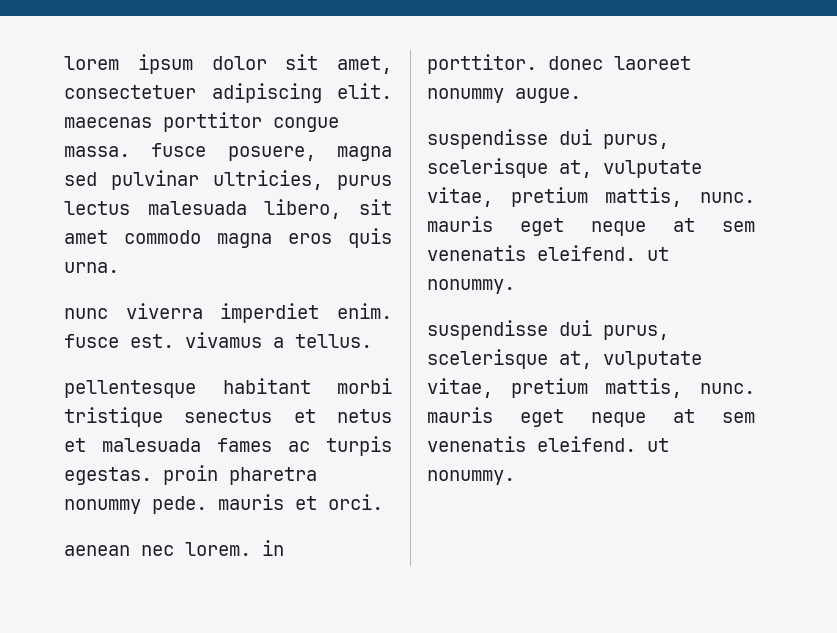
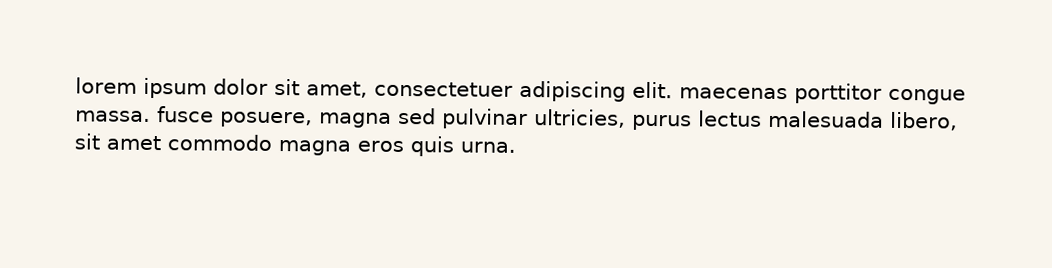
[64,303,392,323] [64,332,372,348] [64,378,392,398] [64,407,392,427] [64,436,392,456] [64,465,317,485] [64,494,383,514] [64,540,284,556] [427,54,691,74] [427,88,581,103] [427,129,669,149] [427,158,702,178] [427,187,755,207] [427,216,755,236] [427,245,669,261] [427,279,515,294] [427,320,669,340] [427,349,702,369] [427,378,755,398] [427,407,755,427] [427,436,669,452] [427,470,515,485] // nunc viverra imperdiet enim. fusce est. vivamus a tellus. // pellentesque habitant morbi tristique senectus et netus et malesuada fames ac turpis egestas. proin pharetra nonummy pede. mauris et orci. // aenean nec lorem. in porttitor. donec laoreet nonummy augue. // suspendisse dui purus, scelerisque at, vulputate vitae, pretium mattis, nunc. mauris eget neque at sem venenatis eleifend. ut nonummy. // suspendisse dui purus, scelerisque at, vulputate vitae, pretium mattis, nunc. mauris eget neque at sem venenatis eleifend. ut nonummy. -> (516, 147) none

